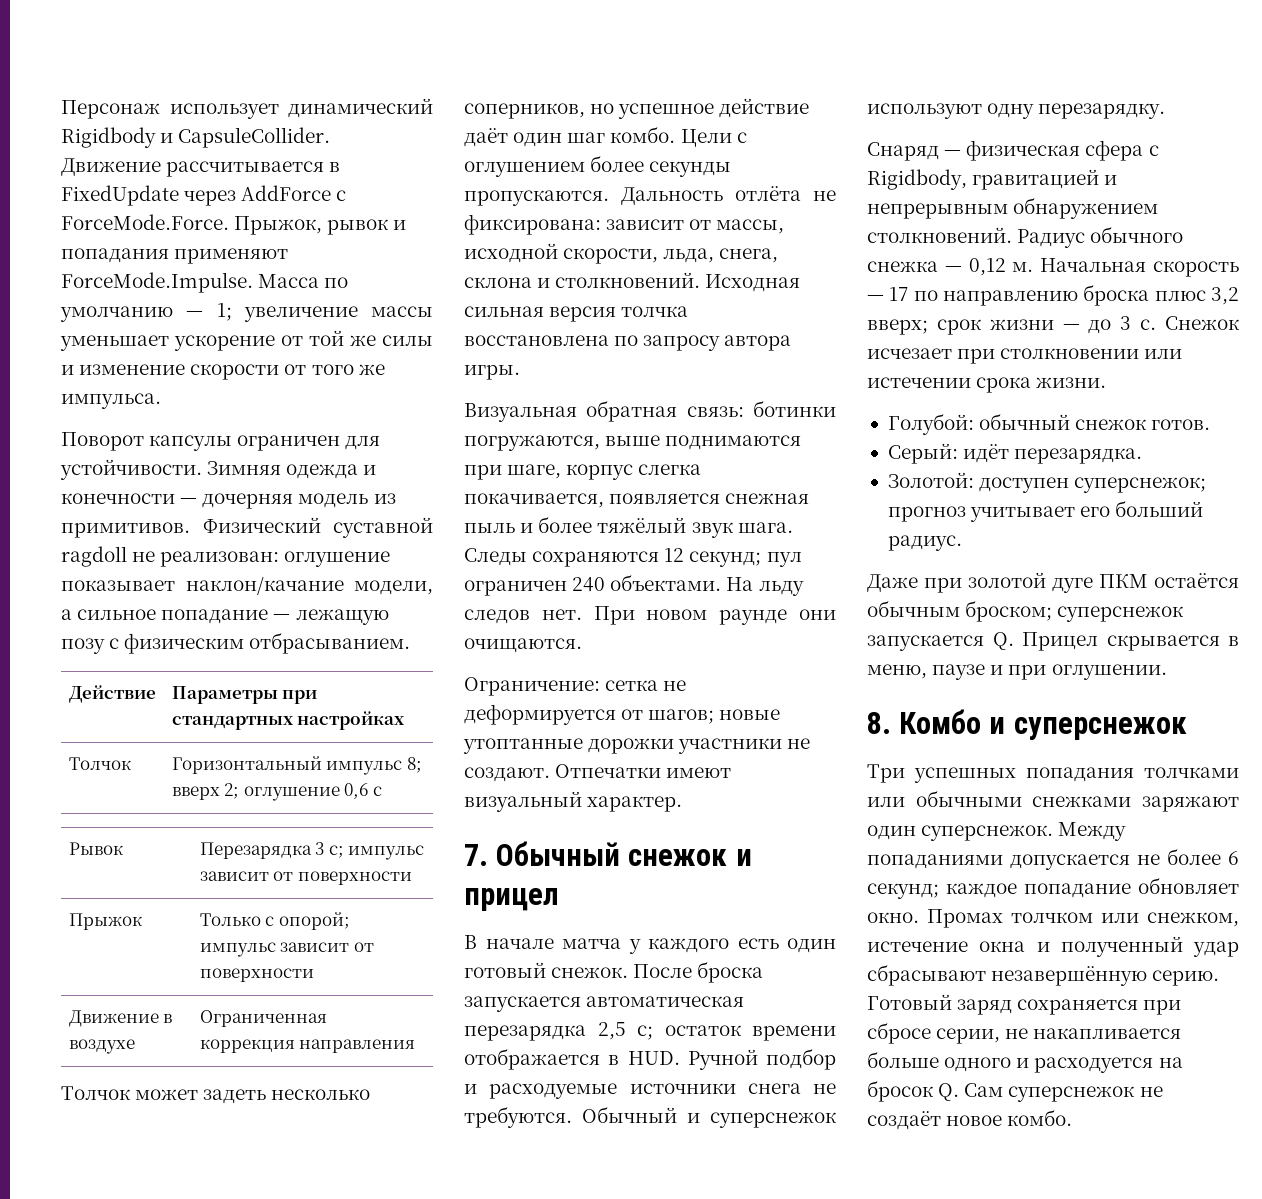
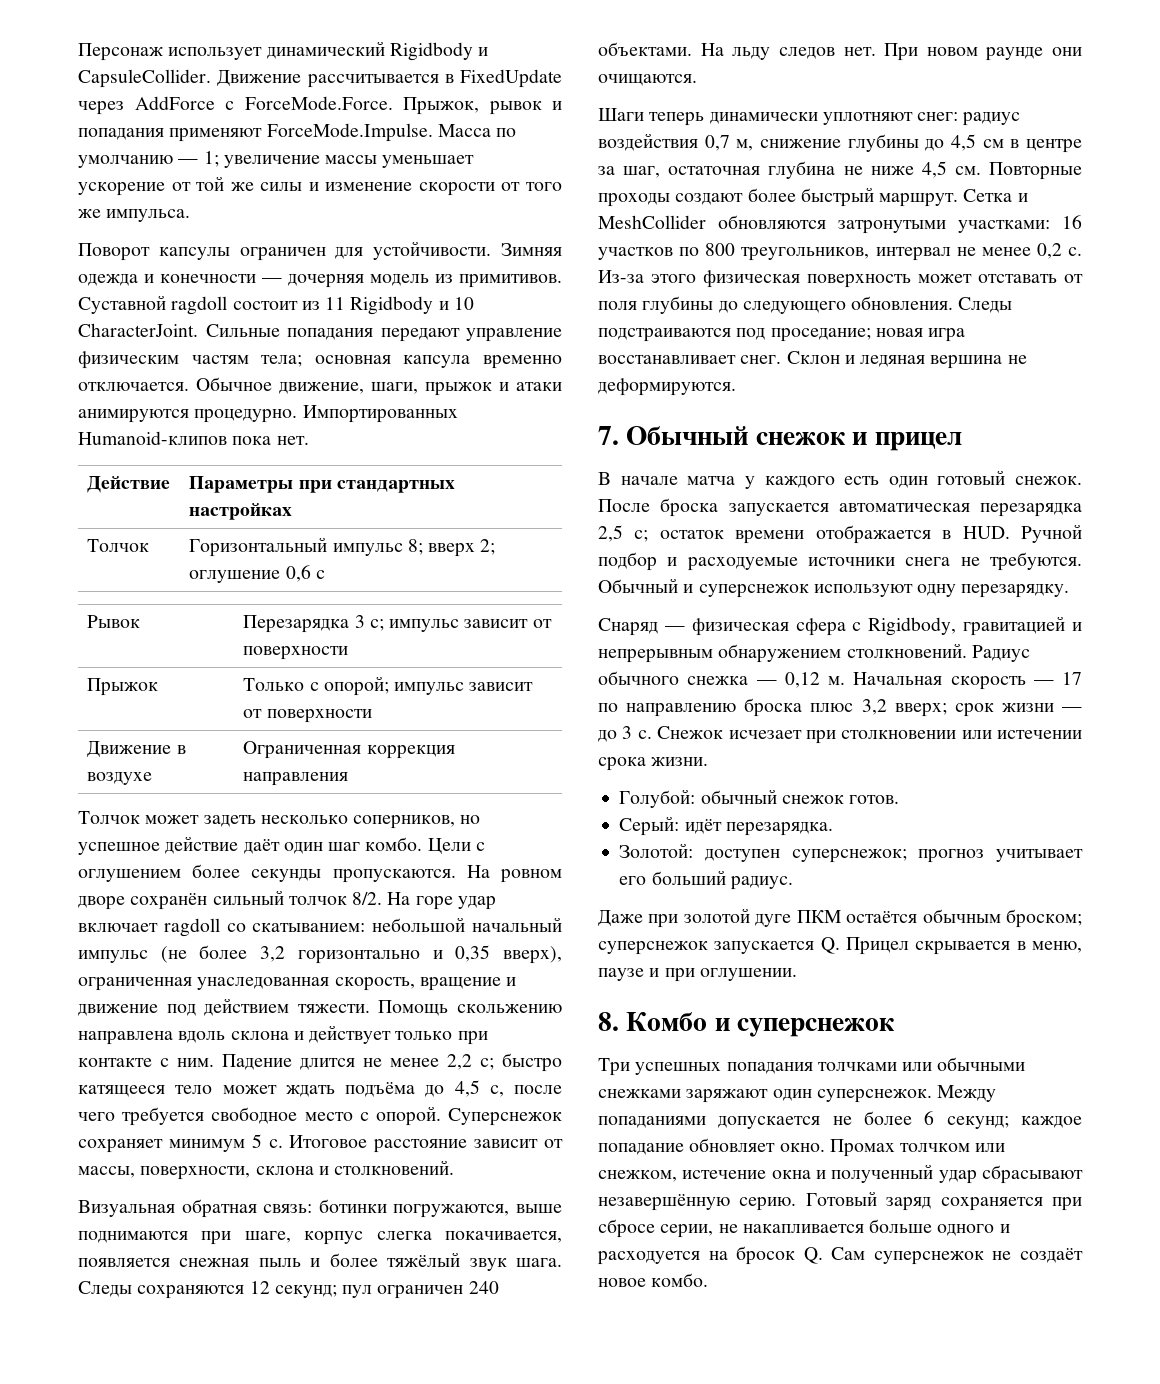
[202,517,433,538] [61,546,391,567] [61,577,433,595] [61,609,389,625] [61,632,411,654] Физический суставной ragdoll не реализован: оглушение показывает наклон/качание модели, а сильное попадание — лежащую позу с физическим отбрасыванием. -> [78,295,474,315] [78,323,562,342] [78,351,562,369] [78,377,562,396] [78,405,458,423] [78,431,309,445] Суставной ragdoll состоит из 11 Rigidbody и 10 CharacterJoint. Сильные попадания передают управление физическим частям тела; основная капсула временно отключается. Обычное движение, шаги, прыжок и атаки анимируются процедурно. Импортированных Humanoid-клипов пока нет.
[621,186,836,205] [464,214,785,235] [464,243,779,264] [464,272,801,292] [464,306,689,322] [464,335,792,351] [464,365,520,380] Дальность отлёта не фиксирована: зависит от массы, исходной скорости, льда, снега, склона и столкновений. Исходная сильная версия толчка восстановлена по запросу автора игры. -> [466,865,562,883] [78,890,496,910] [78,917,562,937] [78,945,562,964] [78,977,517,991] [78,998,562,1016] [78,1025,488,1045] [78,1053,562,1072] [78,1080,562,1097] [78,1106,562,1126] [78,1134,563,1153] [78,1160,455,1180] На ровном дворе сохранён сильный толчок 8/2. На горе удар включает ragdoll со скатыванием: небольшой начальный импульс (не более 3,2 горизонтально и 0,35 вверх), ограниченная унаследованная скорость, вращение и движение под действием тяжести. Помощь скольжению направлена вдоль склона и действует только при контакте с ним. Падение длится не менее 2,2 с; быстро катящееся тело может ждать подъёма до 4,5 с, после чего требуется свободное место с опорой. Суперснежок сохраняет минимум 5 с. Итоговое расстояние зависит от массы, поверхности, склона и столкновений.
[464,677,687,696] [464,704,781,725] [463,738,811,754] [464,764,732,782] [464,791,683,812] Ограничение: сетка не деформируется от шагов; новые утоптанные дорожки участники не создают. Отпечатки имеют визуальный характер. -> [598,108,1021,126] [598,133,1082,153] [598,161,1082,180] [598,187,1028,207] [598,215,1082,234] [598,243,1082,261] [598,270,1083,288] [598,296,1013,314] [598,328,966,342] [598,351,1027,369] [598,378,736,396] Шаги теперь динамически уплотняют снег: радиус воздействия 0,7 м, снижение глубины до 4,5 см в центре за шаг, остаточная глубина не ниже 4,5 см. Повторные проходы создают более быстрый маршрут. Сетка и MeshCollider обновляются затронутыми участками: 16 участков по 800 треугольников, интервал не менее 0,2 с. Из-за этого физическая поверхность может отставать от поля глубины до следующего обновления. Следы подстраиваются под проседание; новая игра восстанавливает снег. Склон и ледяная вершина не деформируются.

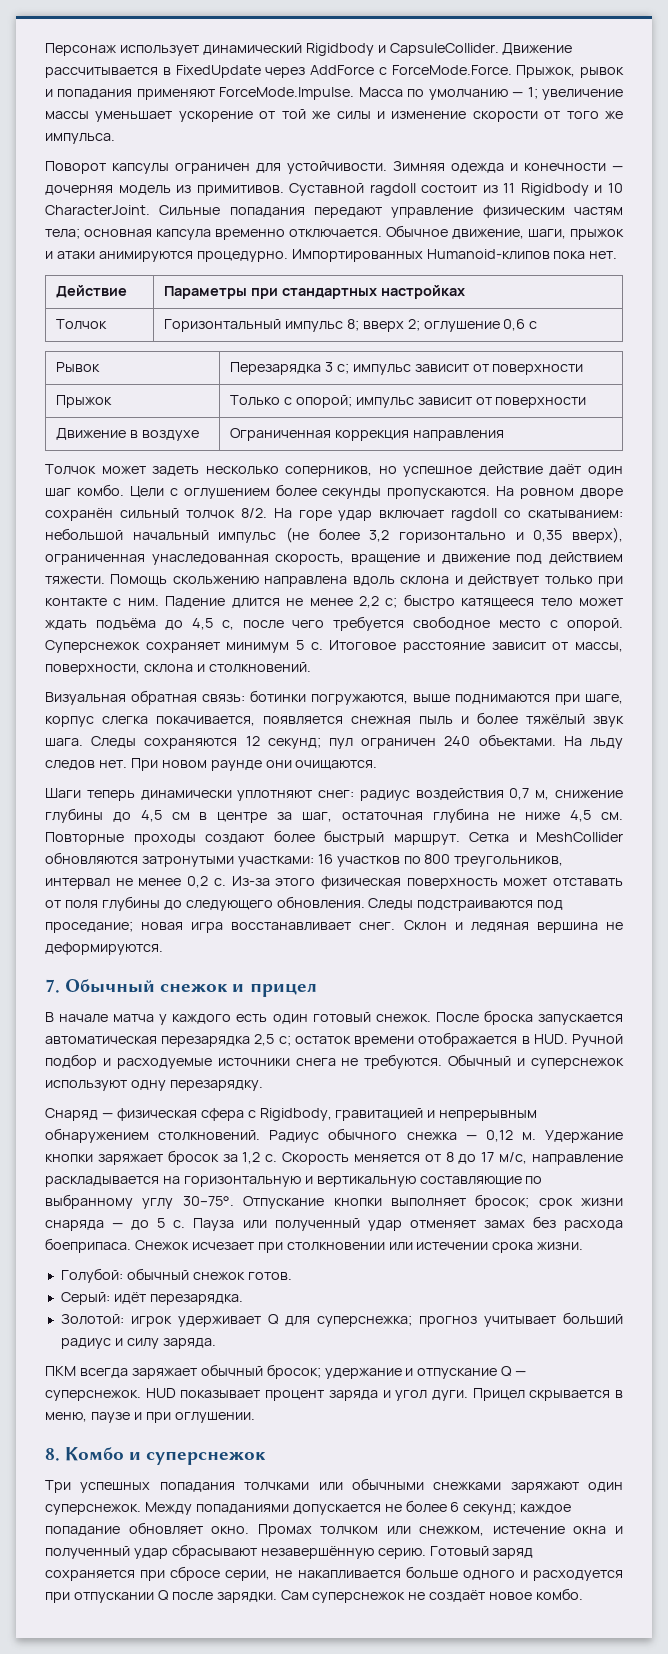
[853,672,1082,690] [598,698,947,717] Начальная скорость — 17 по направлению броска плюс 3,2 вверх; -> [545,1130,623,1143] [45,1150,624,1165] [45,1176,543,1187] [45,1194,530,1209] Удержание кнопки заряжает бросок за 1,2 с. Скорость меняется от 8 до 17 м/с, направление раскладывается на горизонтальную и вертикальную составляющие по выбранному углу 30–75°. Отпускание кнопки выполняет бросок;
(1054, 707) none -> [45,1220,104,1231] снаряда
[622,726,652,739] 3 с. -> [157,1216,623,1231] [45,1238,131,1253] 5 с. Пауза или полученный удар отменяет замах без расхода боеприпаса.
[705,849,1083,863] [619,870,793,890] [598,908,1082,928] [598,937,840,955] доступен суперснежок; прогноз учитывает его больший радиус. // Даже при золотой дуге ПКМ остаётся обычным броском; суперснежок запускается Q. -> [130,1312,623,1327] [60,1338,216,1349] [45,1364,527,1379] [45,1388,468,1401] игрок удерживает Q для суперснежка; прогноз учитывает больший радиус и силу заряда. // ПКМ всегда заряжает обычный бросок; удержание и отпускание Q — суперснежок. HUD показывает процент заряда и угол дуги.
[708,1246,823,1265] на бросок Q. -> [45,1590,277,1603] при отпускании Q после зарядки.

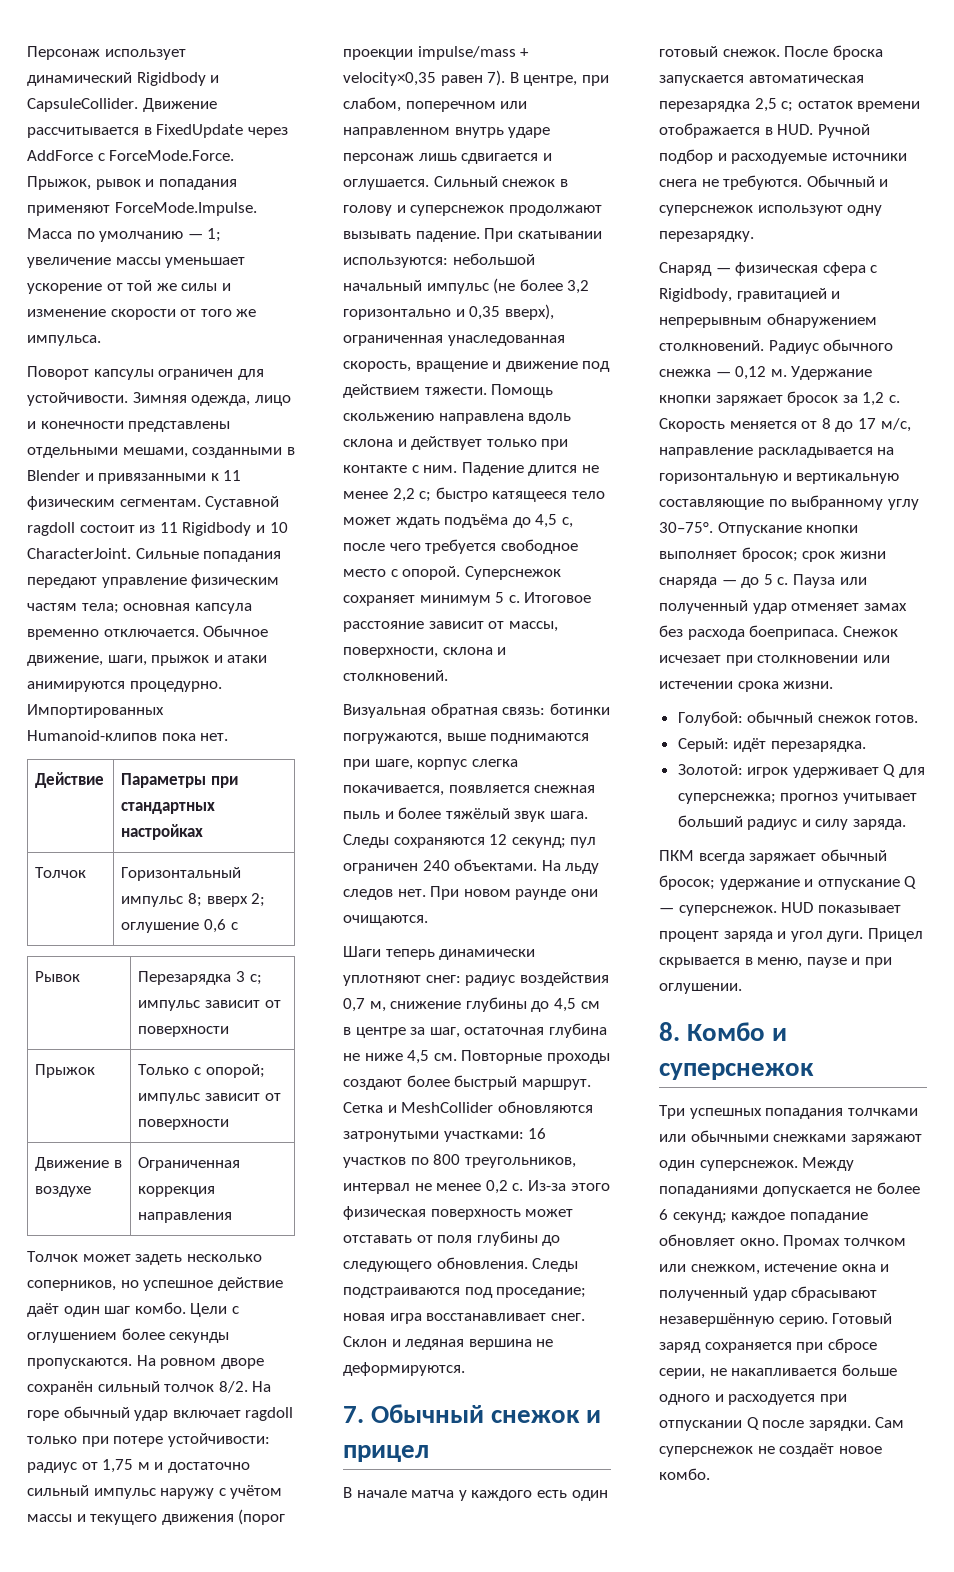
[451,163,623,173] [45,185,284,196] одежда и конечности — дочерняя модель из примитивов. -> [191,395,291,406] [27,421,231,432] [27,447,295,458] [27,470,242,484] [27,496,201,510] одежда, лицо и конечности представлены отдельными мешами, созданными в Blender и привязанными к 11 физическим сегментам.
(332, 515) none -> [63,1406,130,1418] обычный
[504,510,623,518] со скатыванием: -> [27,1433,270,1447] [27,1459,250,1473] [27,1485,283,1499] [27,1509,286,1525] [343,46,530,60] [343,70,609,86] [343,97,528,112] [343,127,551,138] [343,153,552,164] [343,176,568,190] [343,205,602,216] [343,228,602,242] [343,257,448,268] только при потере устойчивости: радиус от 1,75 м и достаточно сильный импульс наружу с учётом массы и текущего движения (порог проекции impulse/mass + velocity×0,35 равен 7). В центре, при слабом, поперечном или направленном внутрь ударе персонаж лишь сдвигается и оглушается. Сильный снежок в голову и суперснежок продолжают вызывать падение. При скатывании используются:

